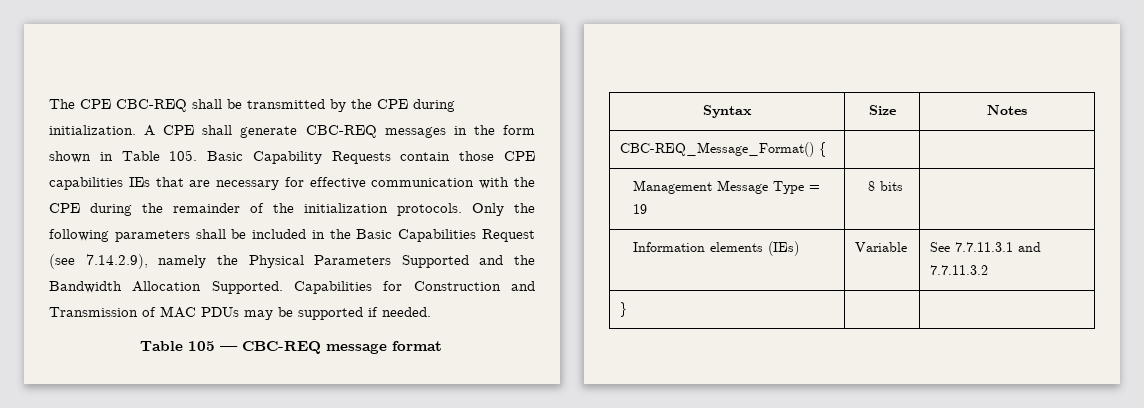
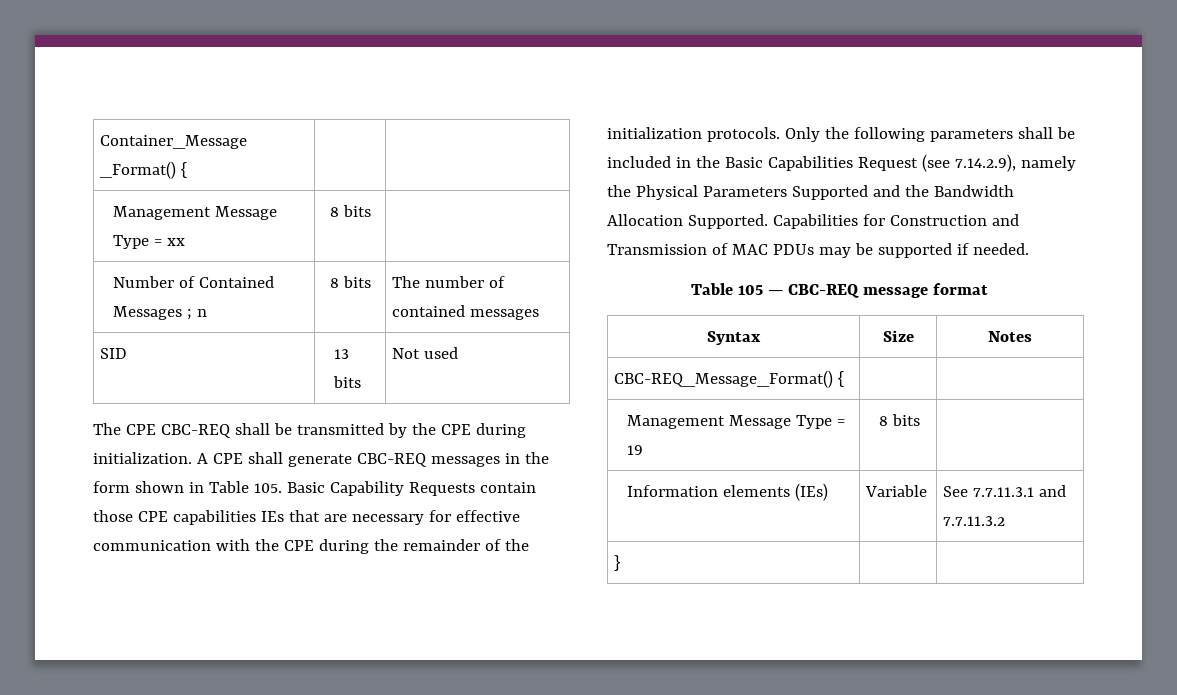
(49, 104) none -> [100,135,248,149] [100,161,188,179] [112,206,277,220] [112,235,185,249] [329,205,371,217] [112,276,274,288] [112,306,207,320] [329,276,371,288] [392,276,506,288] [392,305,540,320] [100,348,128,359] [333,349,349,359] [332,376,361,388] [392,347,459,359] Container_Message _Format() { | | // Management Message Type = xx | 8 bits | // Number of Contained Messages ; n | 8 bits | The number of contained messages // SID | 13 bits | Not used //

